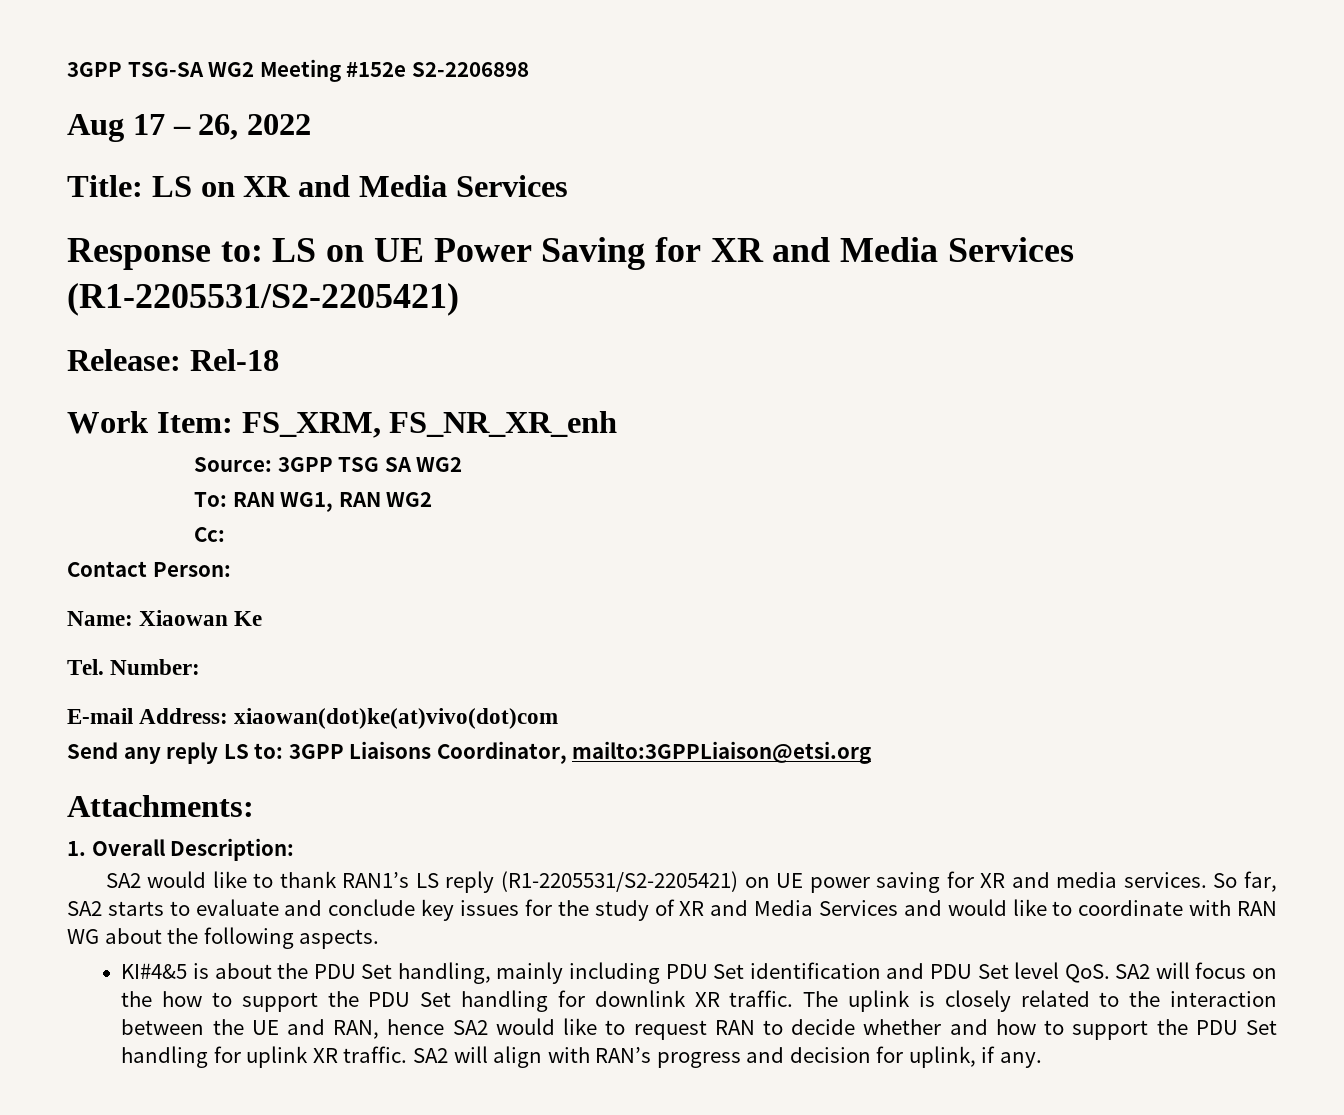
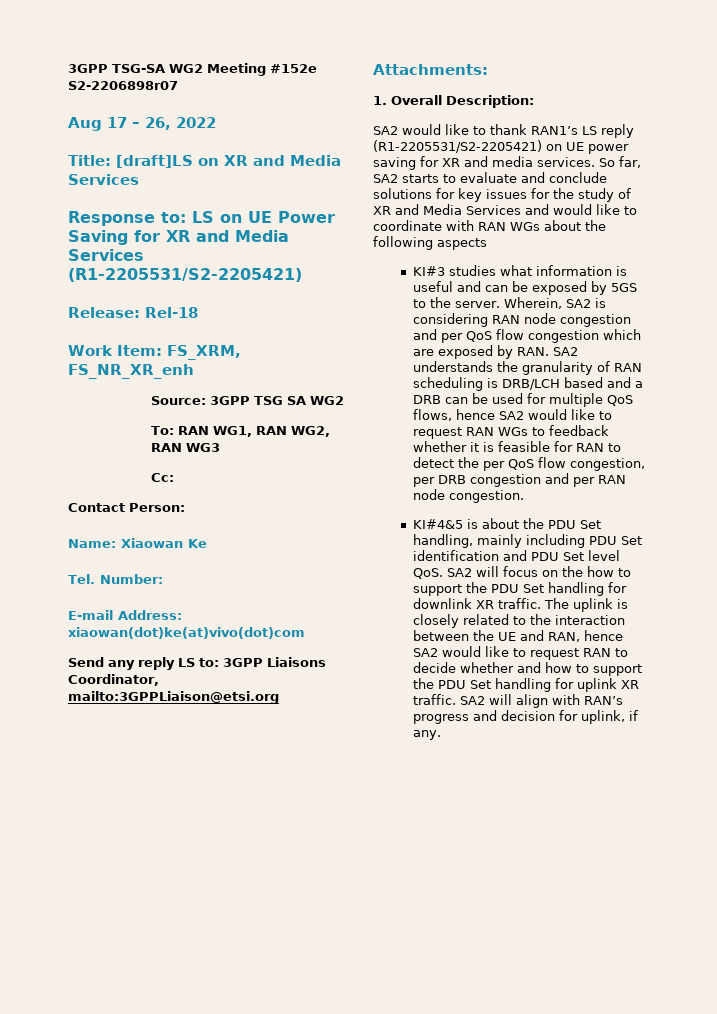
[411,62,529,77] S2-2206898 -> [68,81,178,90] S2-2206898r07
[151,176,192,197] LS -> [116,155,193,168] [draft]LS
[386,492,433,507] WG2 -> [290,426,330,437] [150,443,220,452] WG2, RAN WG3
(416, 907) none -> [373,188,455,199] solutions for
[67,929,99,944] WG -> [510,222,540,231] WGs
[299,929,380,949] aspects. -> [437,238,487,250] [412,265,627,276] [412,281,637,295] [412,297,606,309] [412,313,631,327] [412,329,641,343] [412,345,578,359] [412,361,642,375] [412,377,643,391] [412,393,633,407] [412,409,612,421] [412,425,609,439] [412,441,621,452] [412,457,645,471] [412,473,626,487] [412,489,524,503] aspects // KI#3 studies what information is useful and can be exposed by 5GS to the server. Wherein, SA2 is considering RAN node congestion and per QoS flow congestion which are exposed by RAN. SA2 understands the granularity of RAN scheduling is DRB/LCH based and a DRB can be used for multiple QoS flows, hence SA2 would like to request RAN WGs to feedback whether it is feasible for RAN to detect the per QoS flow congestion, per DRB congestion and per RAN node congestion.

